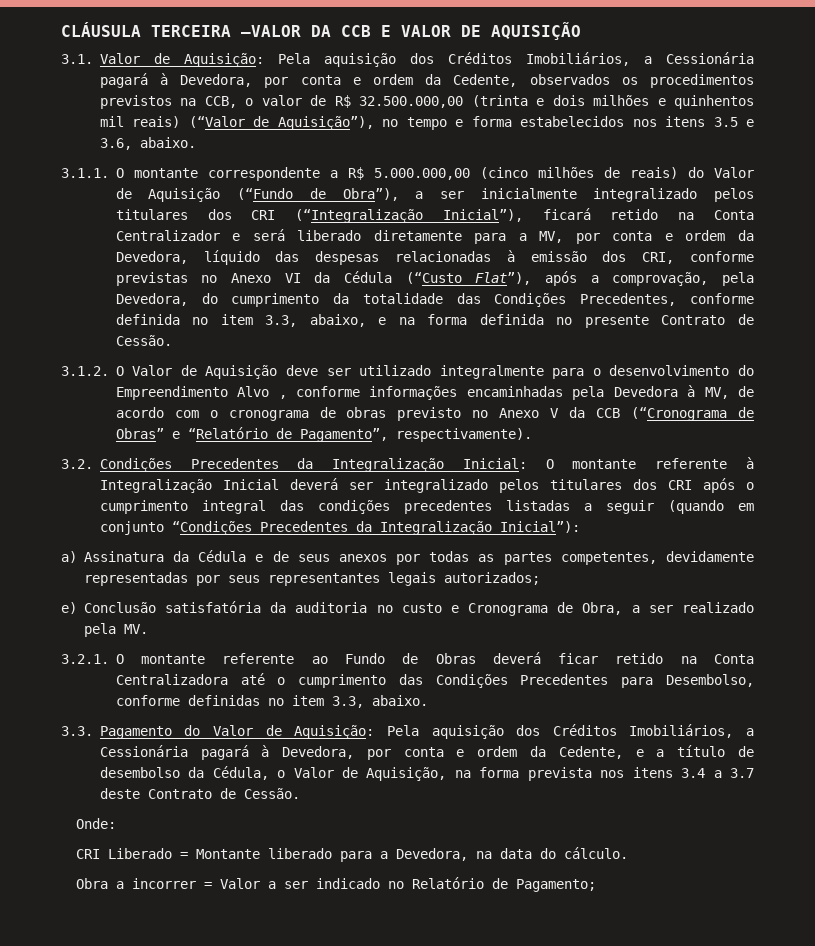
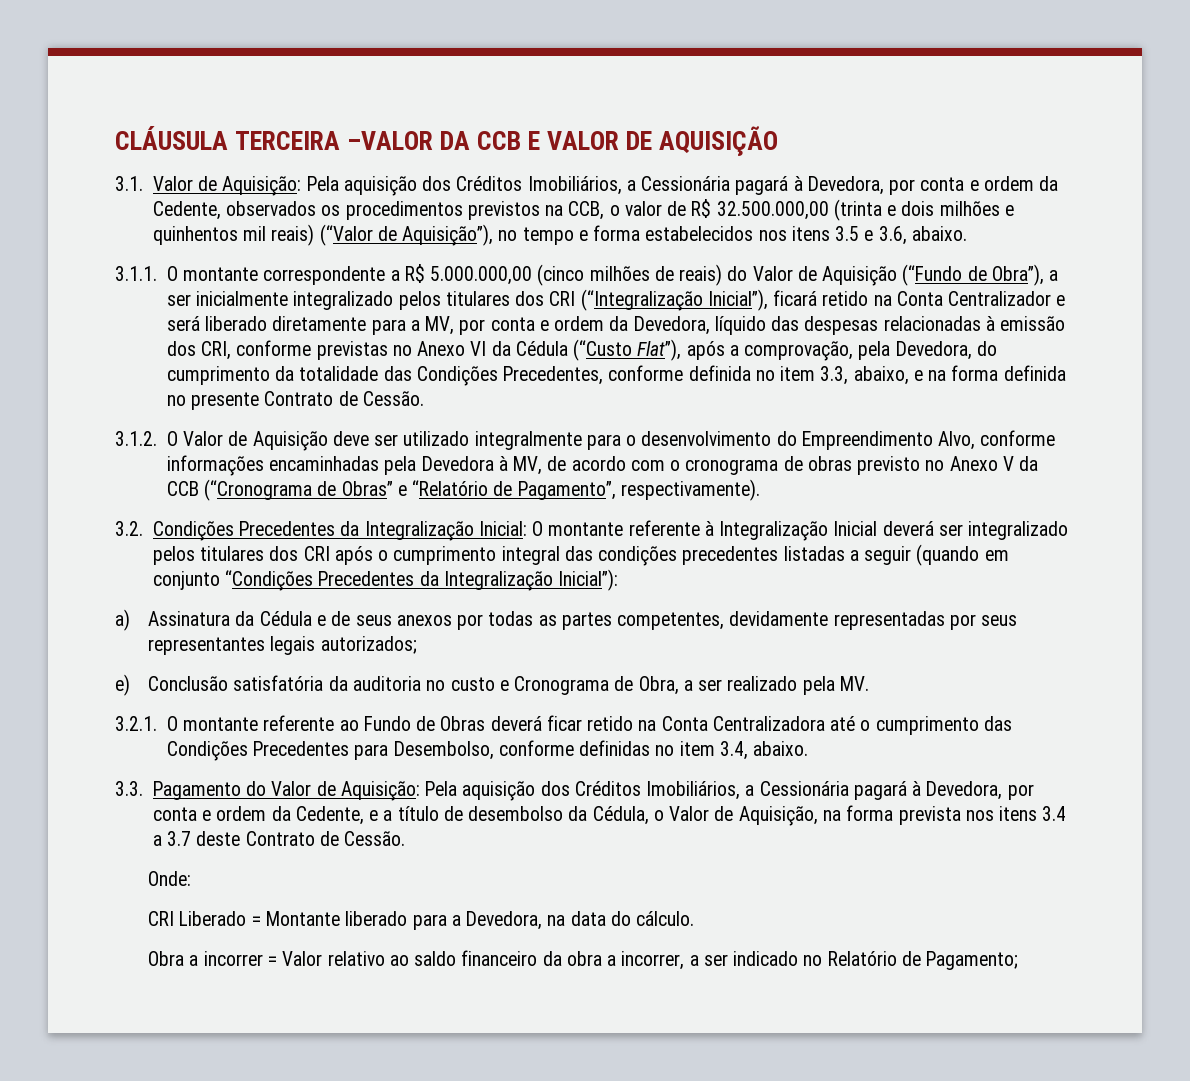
[237,386,287,399] Alvo , -> [938,431,976,450] Alvo,
[331,696,364,708] 3.3, -> [719,741,748,760] 3.4,
(261, 883) none -> [327,950,685,970] relativo ao saldo financeiro da obra a incorrer,

